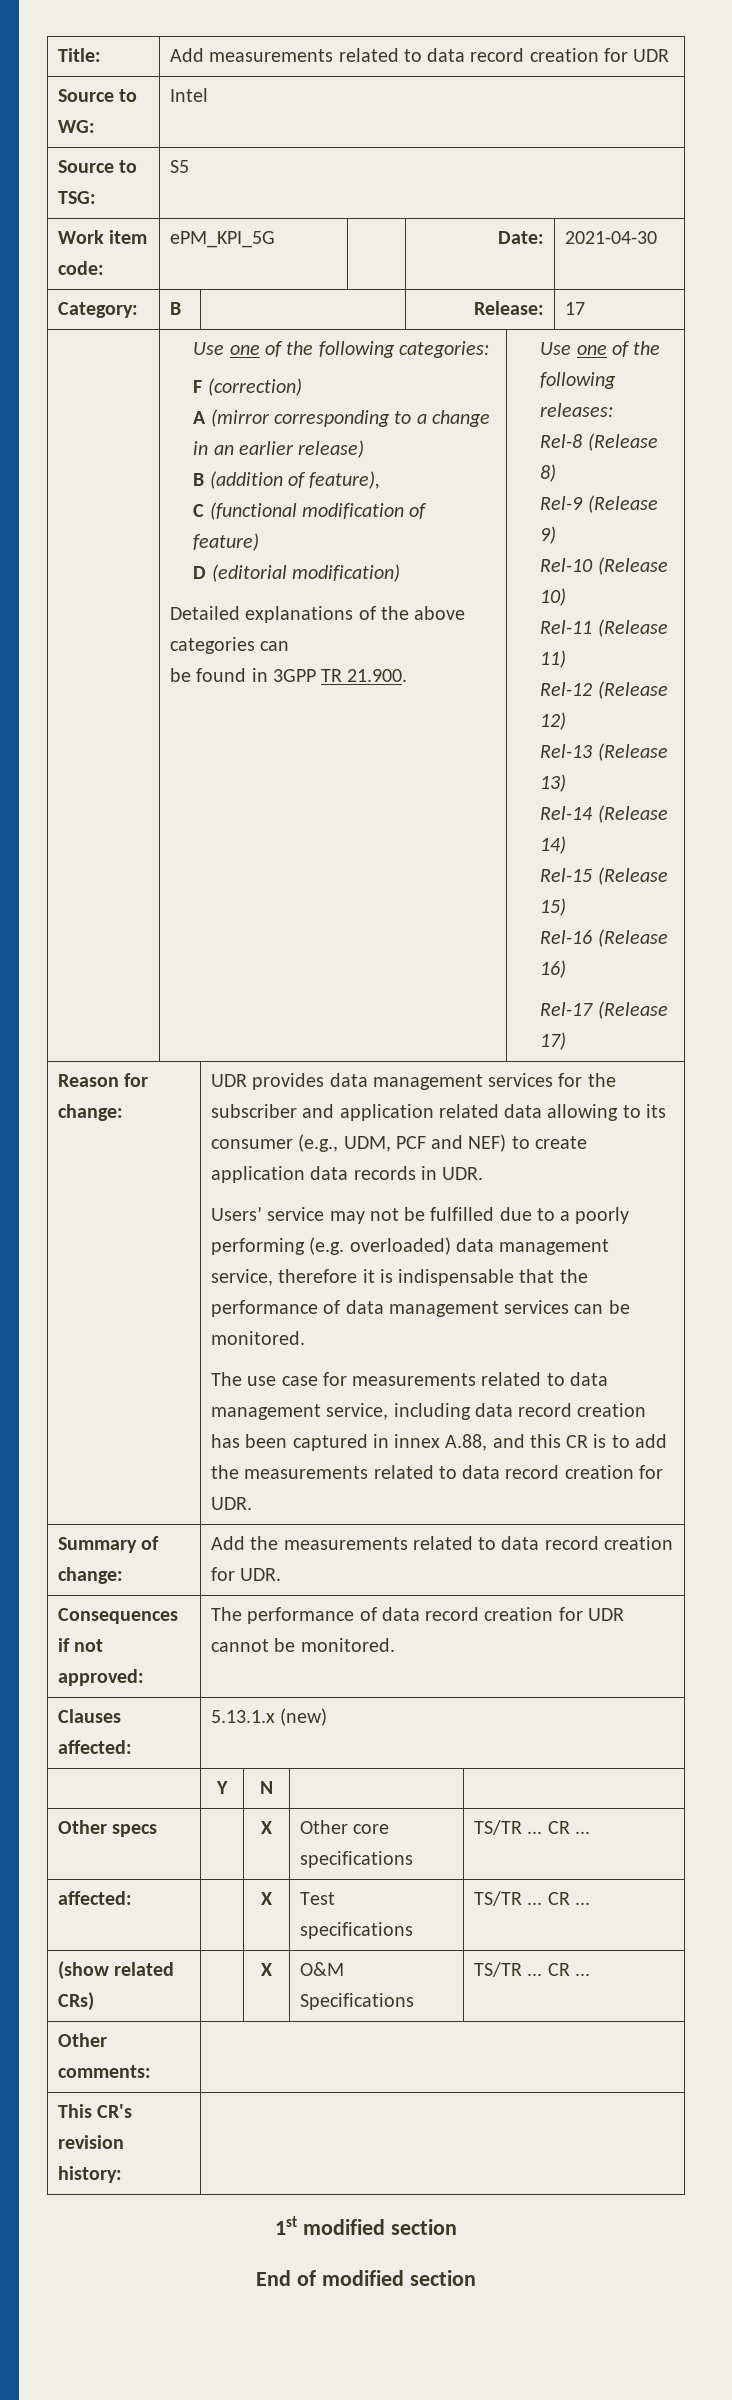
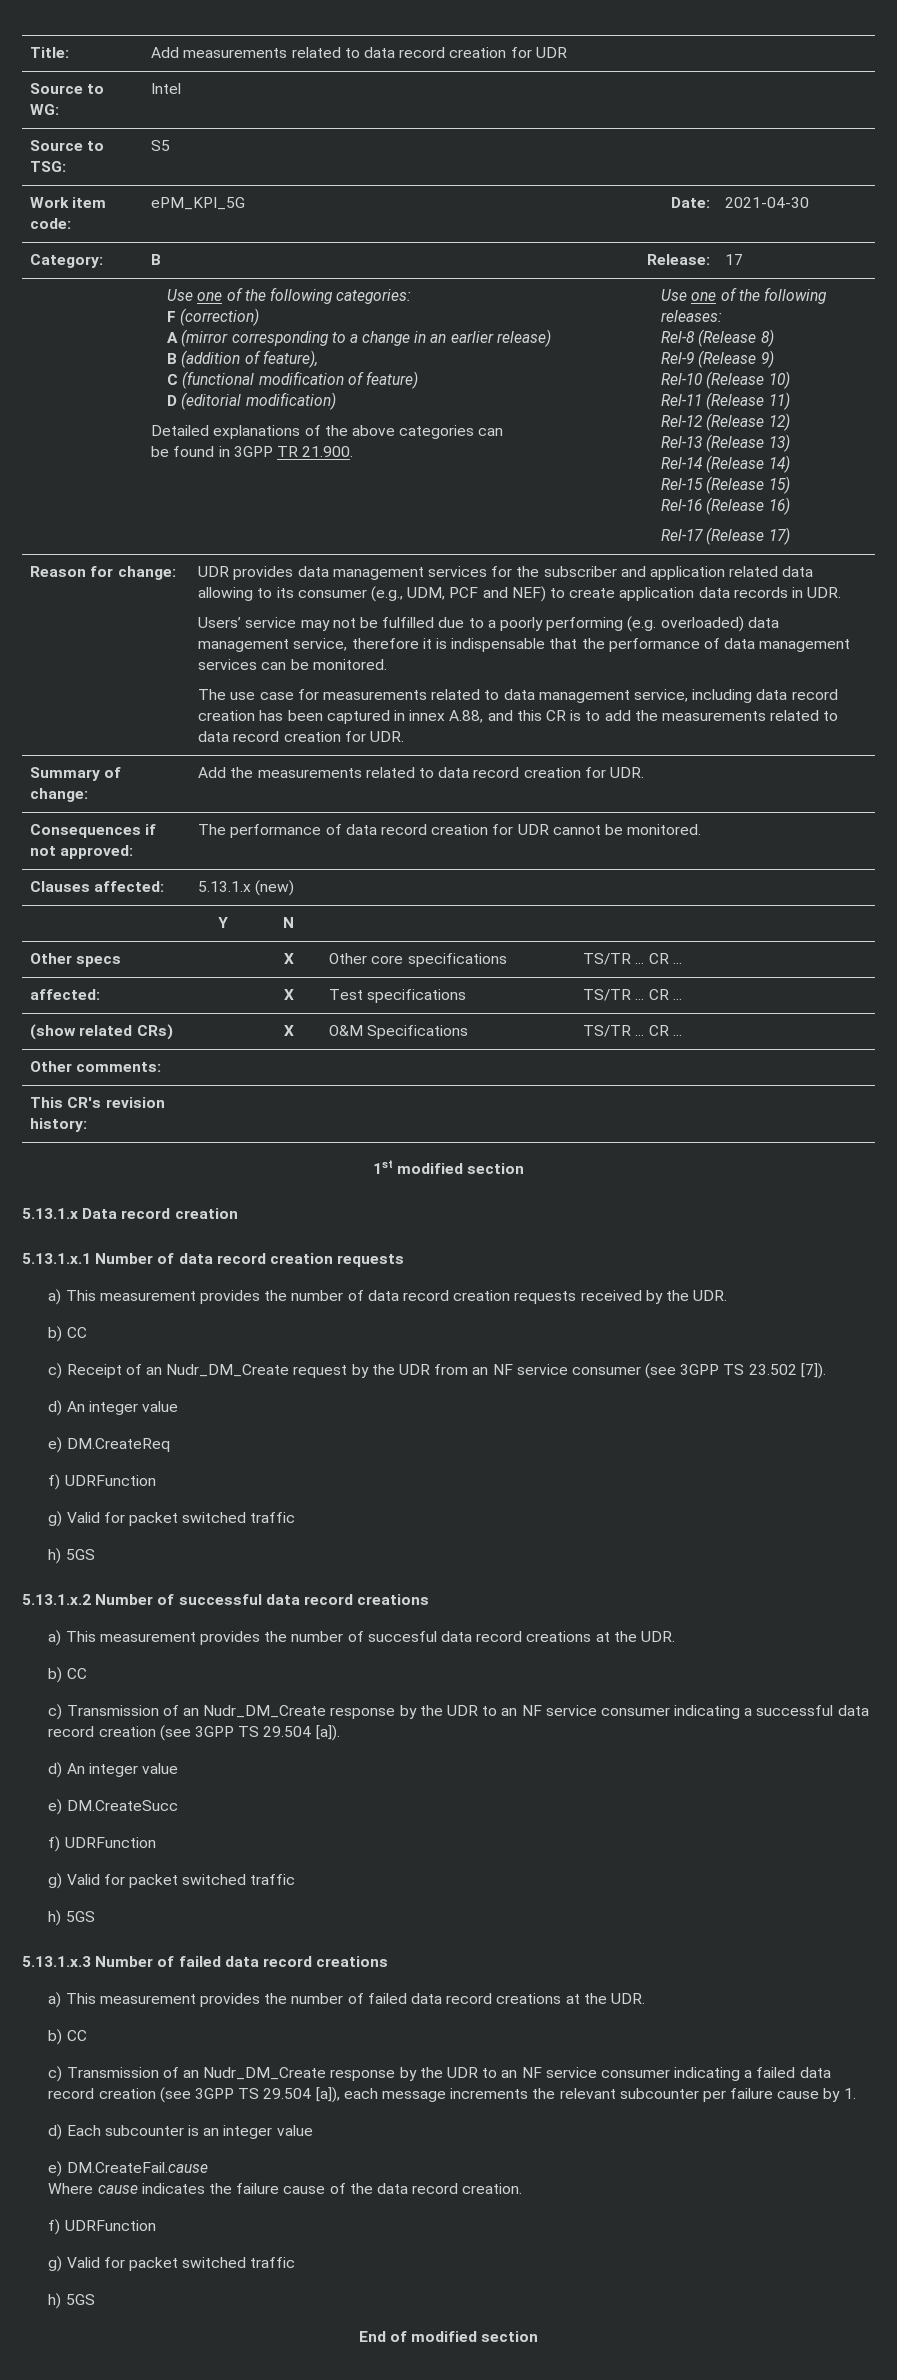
(457, 2227) none -> [22,1208,238,1219] [22,1253,405,1267] [48,1289,728,1305] [48,1326,87,1342] [48,1363,826,1379] [48,1400,179,1416] [48,1437,170,1453] [48,1474,156,1490] [48,1511,296,1527] [48,1548,95,1564] [22,1594,430,1605] [48,1630,675,1646] [48,1667,87,1683] [48,1704,869,1720] [48,1725,340,1741] [48,1762,179,1778] [48,1799,178,1815] [48,1836,156,1852] [48,1873,296,1889] [48,1910,95,1926] [22,1956,389,1967] [48,1992,645,2008] [48,2029,87,2045] [48,2066,831,2082] [48,2087,856,2103] [48,2124,313,2140] [48,2161,208,2177] [48,2183,523,2194] [48,2219,156,2235] [48,2256,296,2272] [48,2293,95,2309] // 5.13.1.x Data record creation // 5.13.1.x.1 Number of data record creation requests // a) This measurement provides the number of data record creation requests received by the UDR. // b) CC // c) Receipt of an Nudr_DM_Create request by the UDR from an NF service consumer (see 3GPP TS 23.502 [7]). // d) An integer value // e) DM.CreateReq // f) UDRFunction // g) Valid for packet switched traffic // h) 5GS // 5.13.1.x.2 Number of successful data record creations // a) This measurement provides the number of succesful data record creations at the UDR. // b) CC // c) Transmission of an Nudr_DM_Create response by the UDR to an NF service consumer indicating a successful data record creation (see 3GPP TS 29.504 [a]). // d) An integer value // e) DM.CreateSucc // f) UDRFunction // g) Valid for packet switched traffic // h) 5GS // 5.13.1.x.3 Number of failed data record creations // a) This measurement provides the number of failed data record creations at the UDR. // b) CC // c) Transmission of an Nudr_DM_Create response by the UDR to an NF service consumer indicating a failed data record creation (see 3GPP TS 29.504 [a]), each message increments the relevant subcounter per failure cause by 1. // d) Each subcounter is an integer value // e) DM.CreateFail.cause // Where cause indicates the failure cause of the data record creation. // f) UDRFunction // g) Valid for packet switched traffic // h) 5GS

